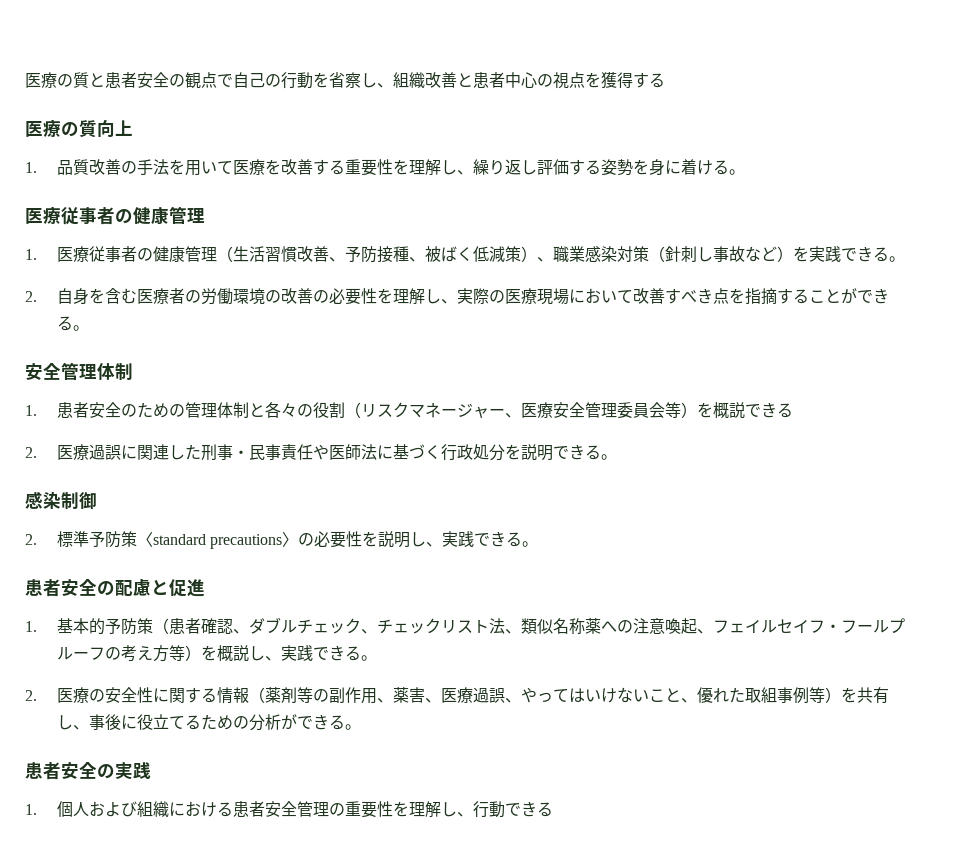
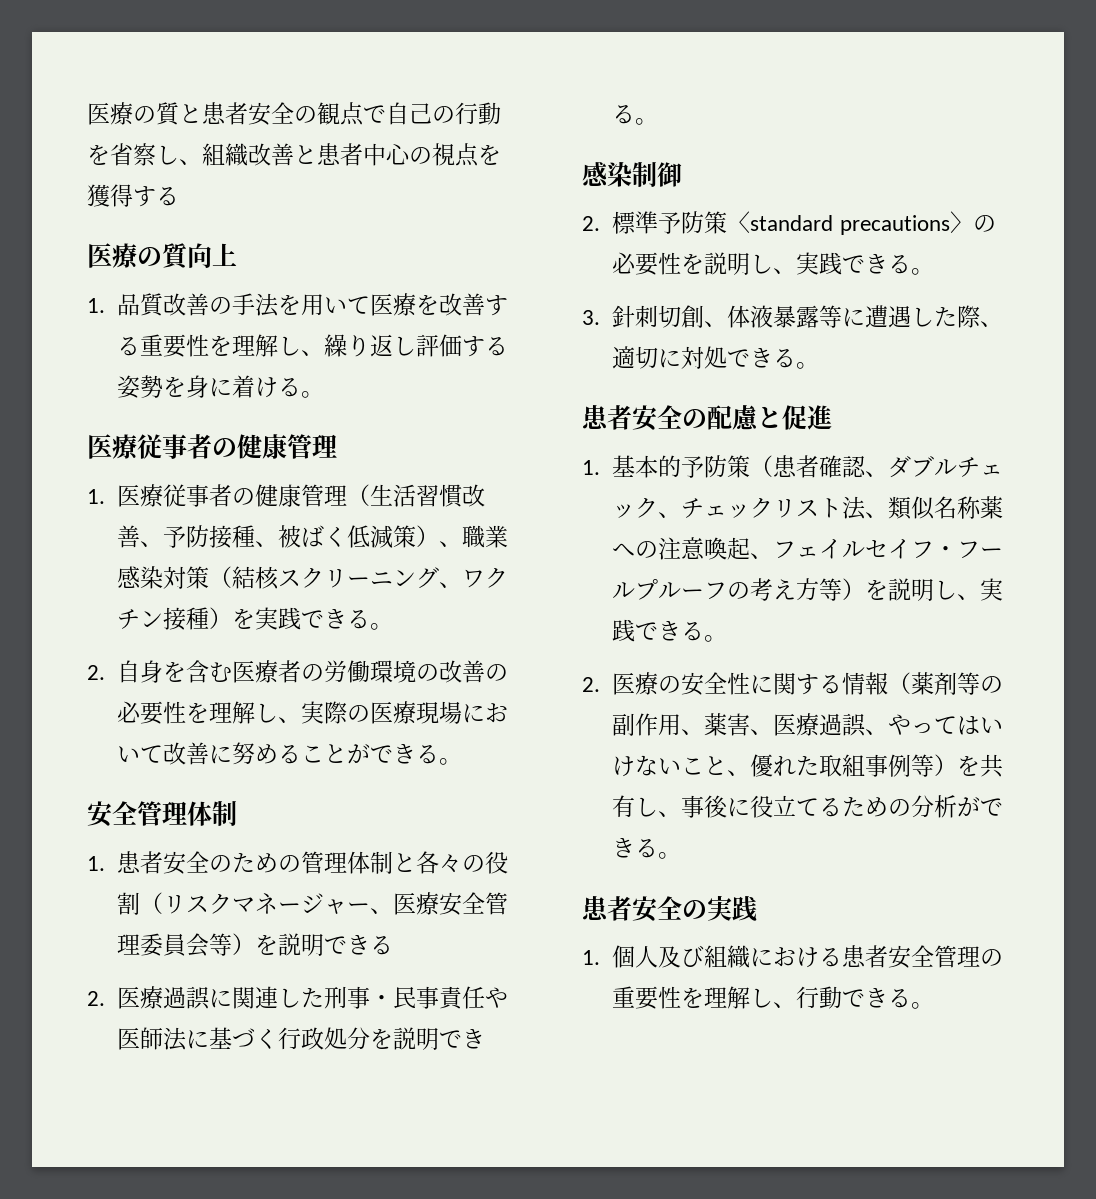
[664,246,777,263] 針刺し事故など -> [232,566,509,590] [117,607,210,630] 結核スクリーニング、ワクチン接種
[664,288,793,305] すべき点を指摘す -> [209,742,279,765] に努め
[712,402,745,419] 概説 -> [278,933,325,956] 説明
(539, 544) none -> [582,305,1004,328] [612,346,820,369] // 3.針刺切創、体液暴露等に遭遇した際、適切に対処できる。
[216,645,249,662] 概説 -> [888,578,935,601] 説明
[88,801,121,817] およ -> [658,946,682,968] 及
(553, 809) none -> [911,1002,935,1009] 。

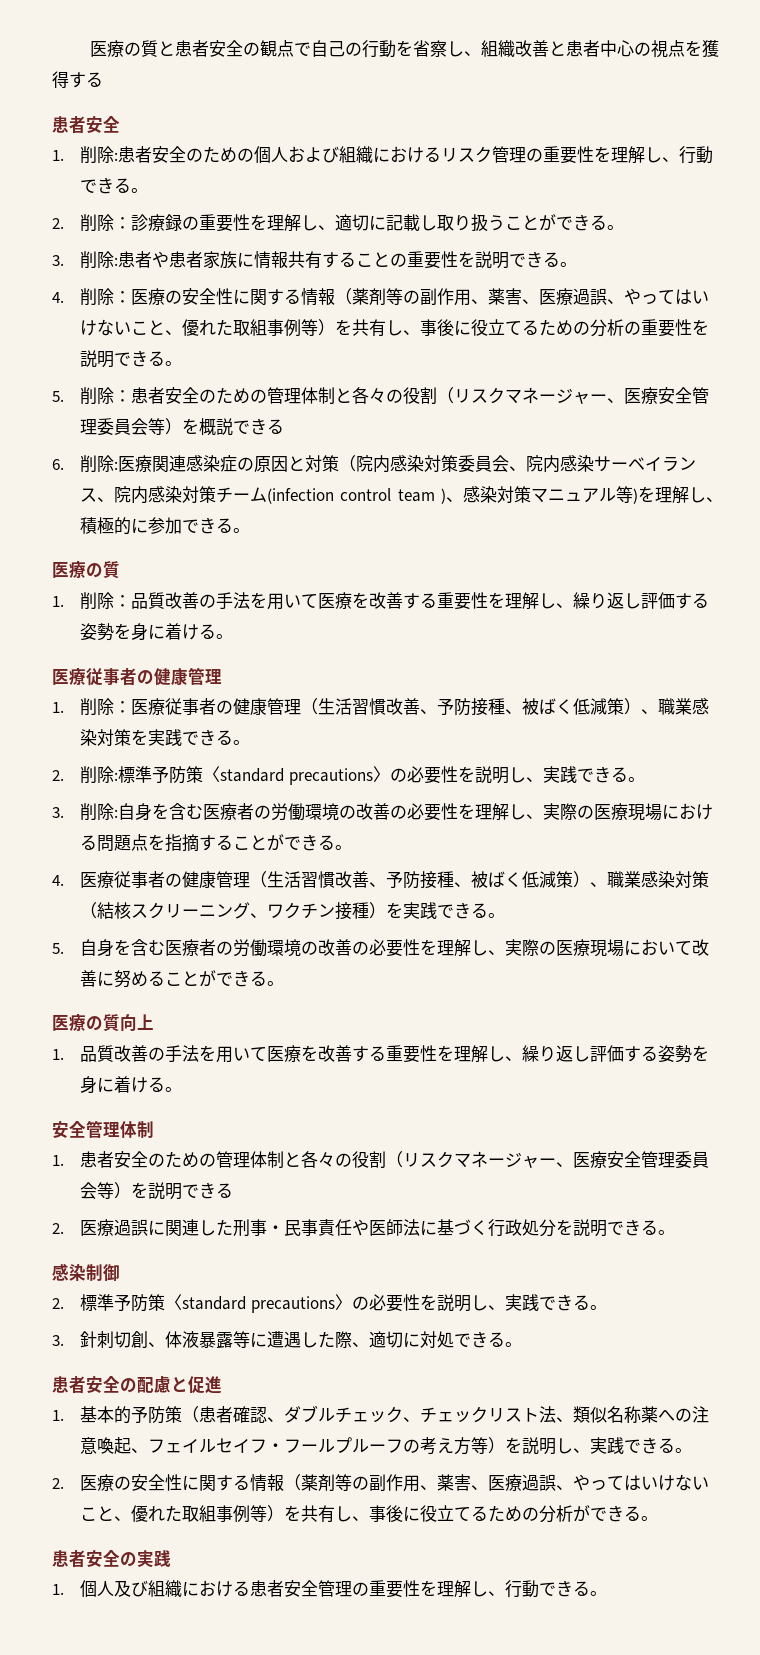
[87,243,237,270] [87,298,105,313] // 医療の質向上 // 1. -> [52,115,120,134] [52,146,713,164] [79,177,148,194] [52,214,624,232] [52,251,577,269] [52,288,709,306] [79,319,709,337] [79,350,182,368] [52,387,709,404] [79,418,284,436] [52,455,696,473] [79,486,723,504] [79,517,250,535] [52,561,120,579] [52,592,131,609] // 患者安全 // 1.削除:患者安全のための個人および組織におけるリスク管理の重要性を理解し、行動できる。 // 2.削除：診療録の重要性を理解し、適切に記載し取り扱うことができる。 // 3.削除:患者や患者家族に情報共有することの重要性を説明できる。 // 4.削除：医療の安全性に関する情報（薬剤等の副作用、薬害、医療過誤、やってはいけないこと、優れた取組事例等）を共有し、事後に役立てるための分析の重要性を説明できる。 // 5.削除：患者安全のための管理体制と各々の役割（リスクマネージャー、医療安全管理委員会等）を概説できる // 6.削除:医療関連感染症の原因と対策（院内感染対策委員会、院内感染サーベイランス、院内感染対策チーム(infection control team )、感染対策マニュアル等)を理解し、積極的に参加できる。 // 医療の質 // 1.削除：
(105, 496) none -> [79,698,709,716] [79,729,250,746] [52,766,645,785] [52,803,713,821] [79,834,352,852] [52,875,64,886] 削除：医療従事者の健康管理（生活習慣改善、予防接種、被ばく低減策）、職業感染対策を実践できる。 // 2.削除:標準予防策〈standard precautions〉の必要性を説明し、実践できる。 // 3.削除:自身を含む医療者の労働環境の改善の必要性を理解し、実際の医療現場における問題点を指摘することができる。 // 4.
[87,665,105,680] 2. -> [52,943,64,954] 5.
(463, 761) none -> [52,1014,154,1032] [52,1045,709,1063] [79,1076,182,1094] // 医療の質向上 // 1.品質改善の手法を用いて医療を改善する重要性を理解し、繰り返し評価する姿勢を身に着ける。

